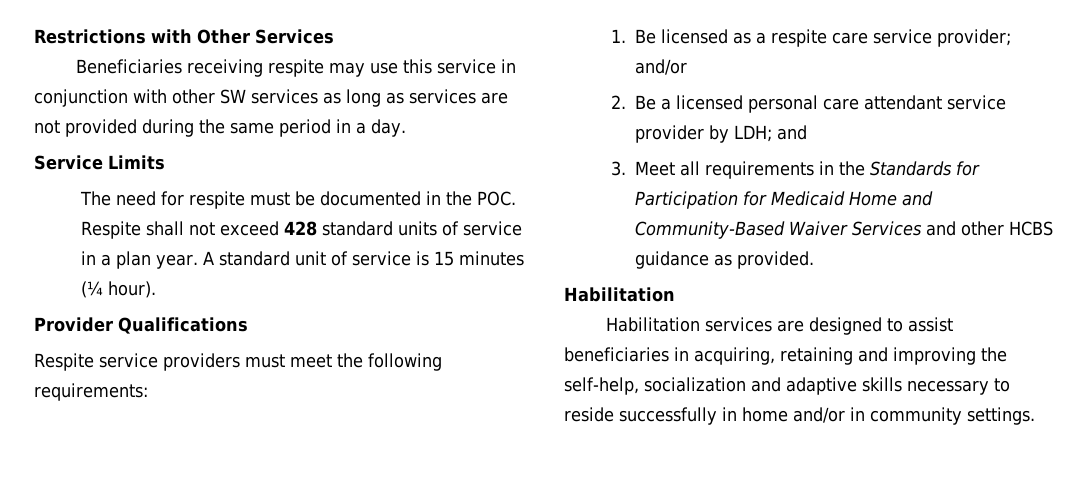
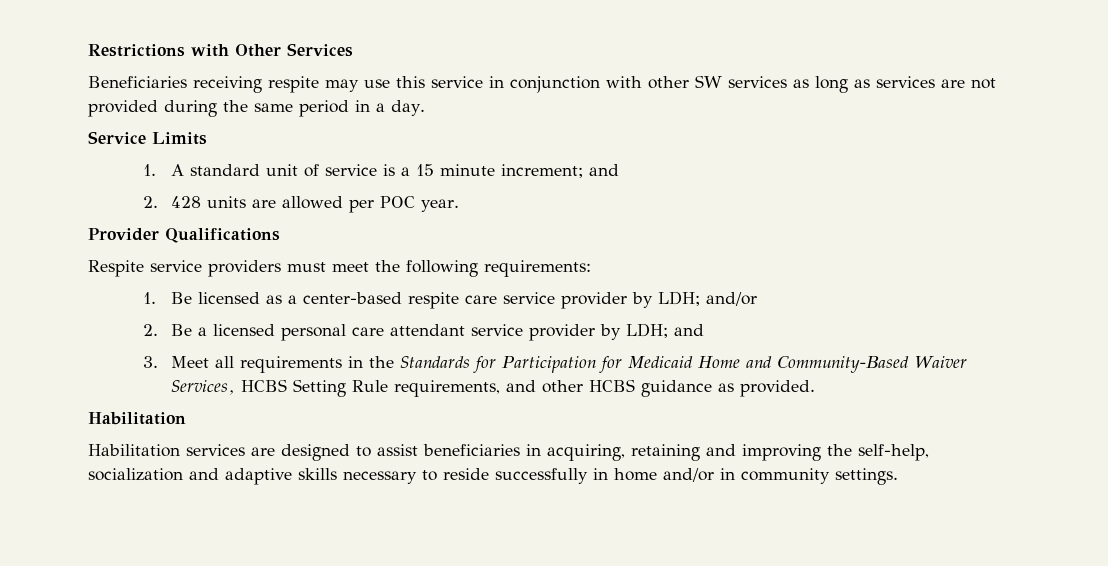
[79,191,516,209] [80,221,522,239] [80,251,198,269] The need for respite must be documented in the POC. Respite shall not exceed 428 standard units of service in a plan year. -> [143,164,157,176] 1.
[433,251,524,266] [80,281,156,298] 15 minutes (¼ hour). -> [400,164,619,178] [143,196,459,213] a 15 minute increment; and // 2. 428 units are allowed per POC year.
(766, 38) none -> [302,292,402,304] center-based
[936,29,1011,47] provider; -> [560,291,700,309] provider by LDH;
[851,221,922,236] Services -> [170,379,500,397] Services, HCBS Setting Rule requirements,

